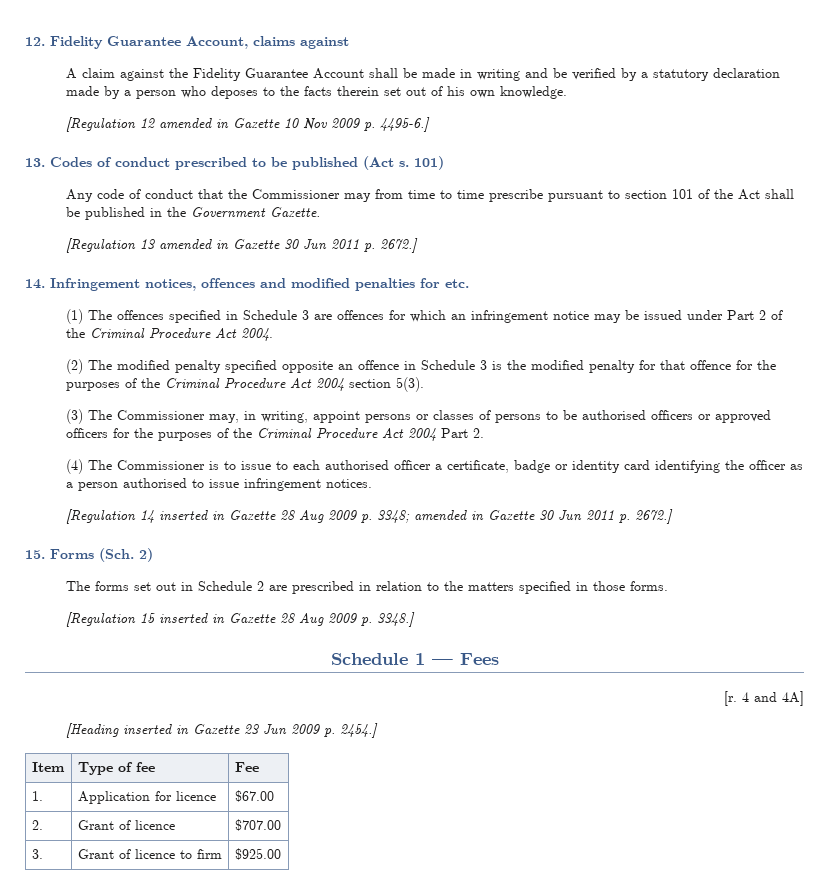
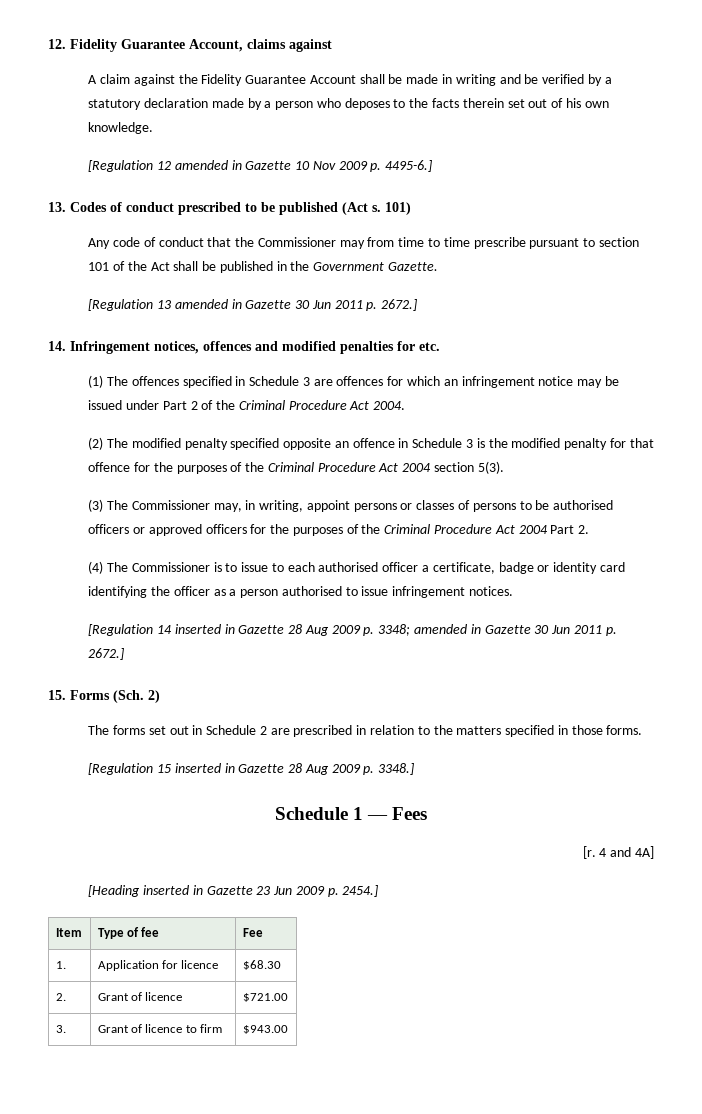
[234,790,274,802] $67.00 -> [242,960,281,970] $68.30
[234,819,281,831] $707.00 -> [242,993,288,1002] $721.00
[234,848,281,860] $925.00 -> [242,1025,288,1034] $943.00

